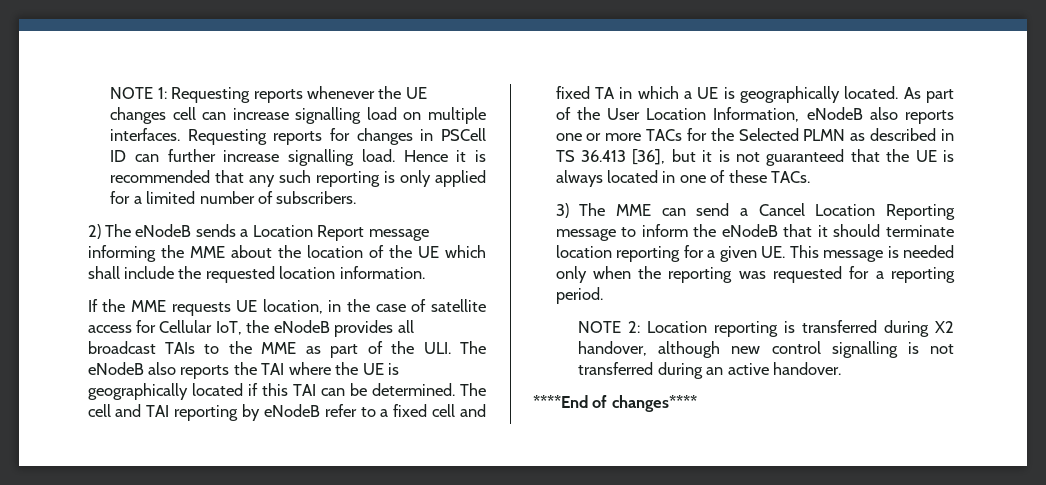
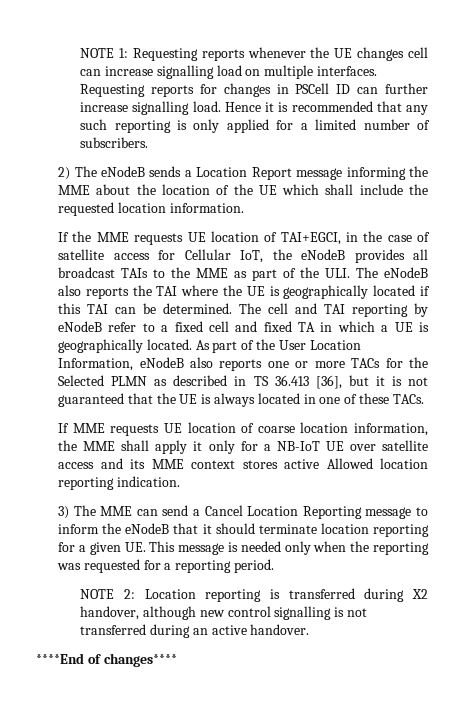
[262,299,323,314] location, -> [210,231,341,245] location of TAI+EGCI,
(811, 177) none -> [58,422,428,436] [58,440,428,454] [58,458,428,469] [58,476,180,490] // If MME requests UE location of coarse location information, the MME shall apply it only for a NB-IoT UE over satellite access and its MME context stores active Allowed location reporting indication.

